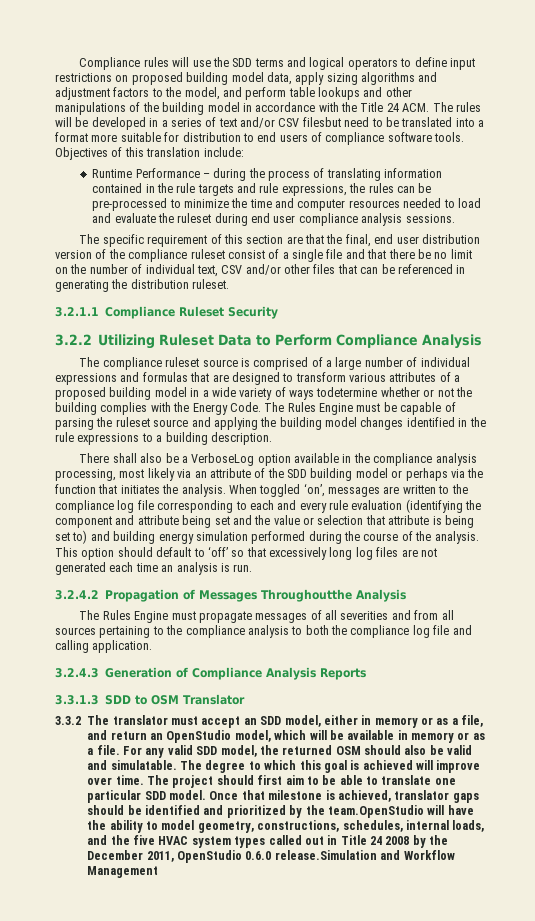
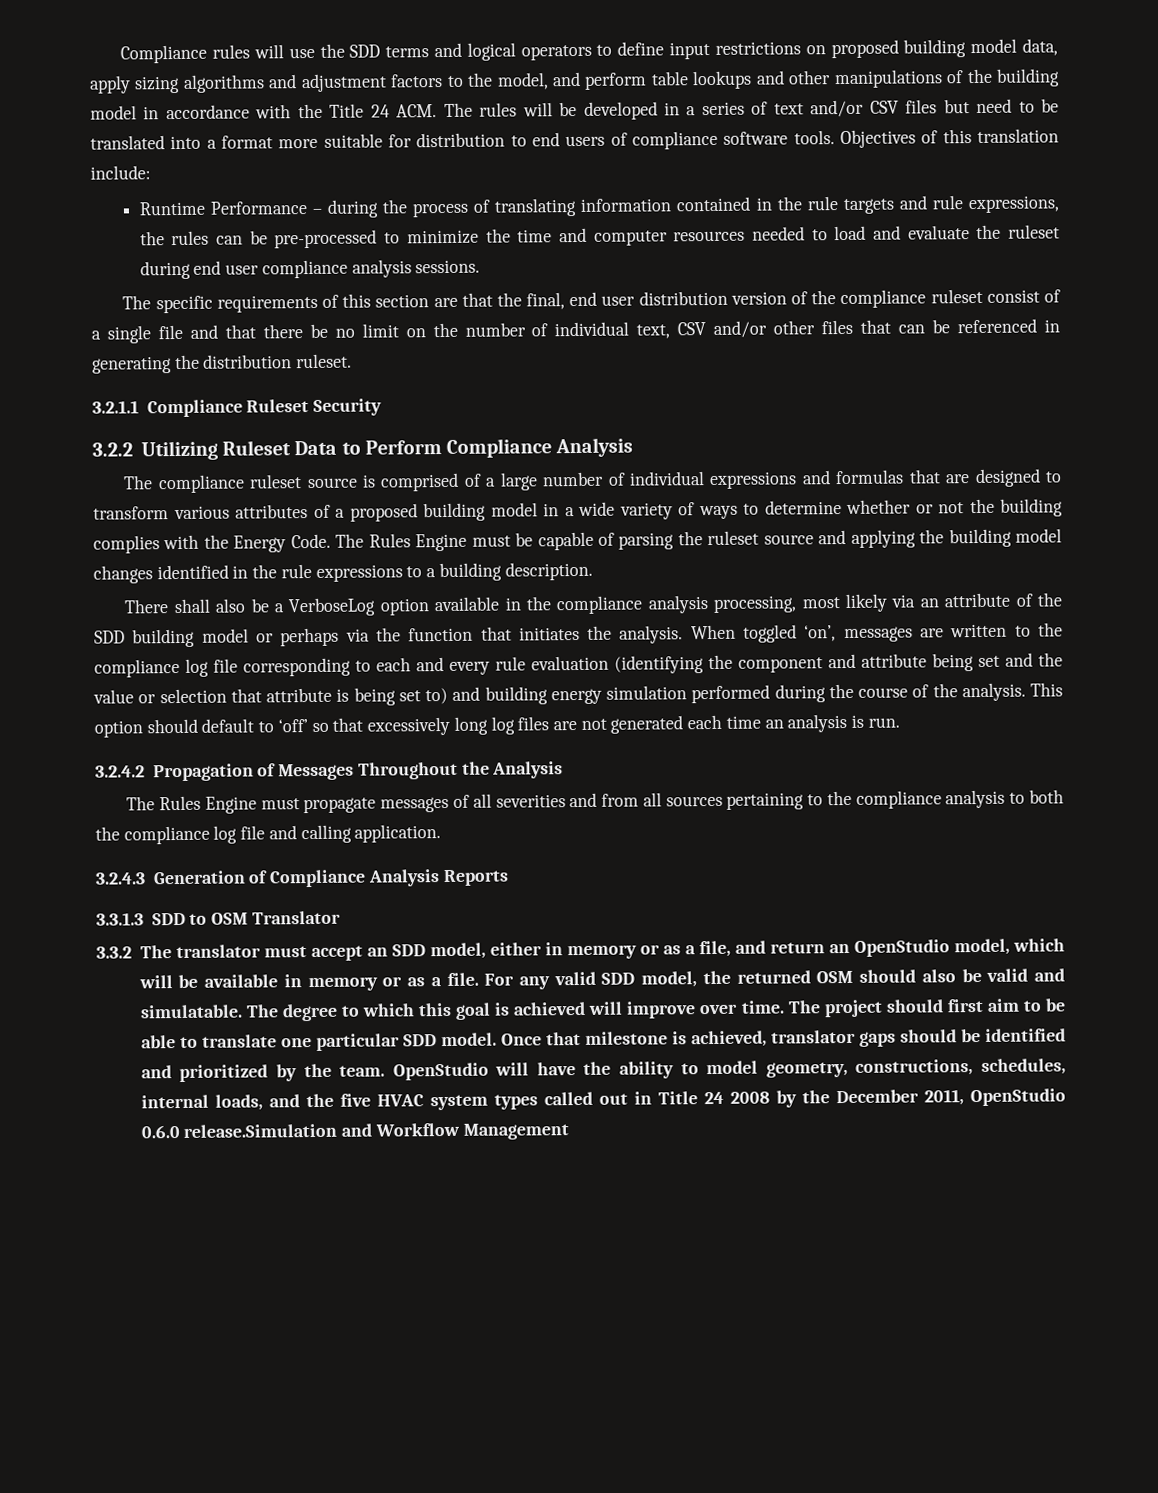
[302,117,341,127] filesbut -> [905,99,970,114] files but
[147,235,208,247] requirement -> [216,294,318,313] requirements
[316,387,378,397] todetermine -> [743,500,842,515] to determine
[261,589,353,602] Throughoutthe -> [357,761,490,780] Throughout the
[327,805,424,818] team.OpenStudio -> [339,1062,489,1081] team. OpenStudio

